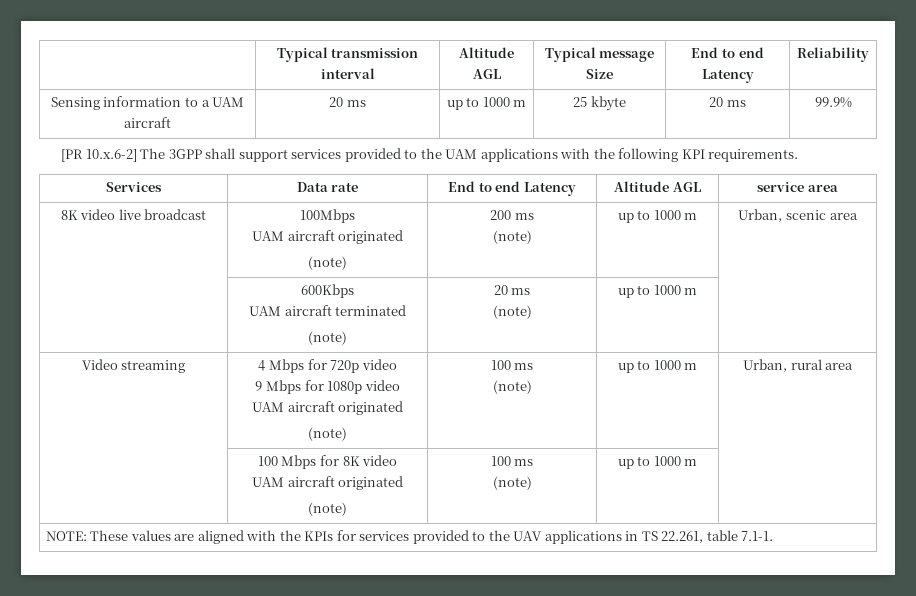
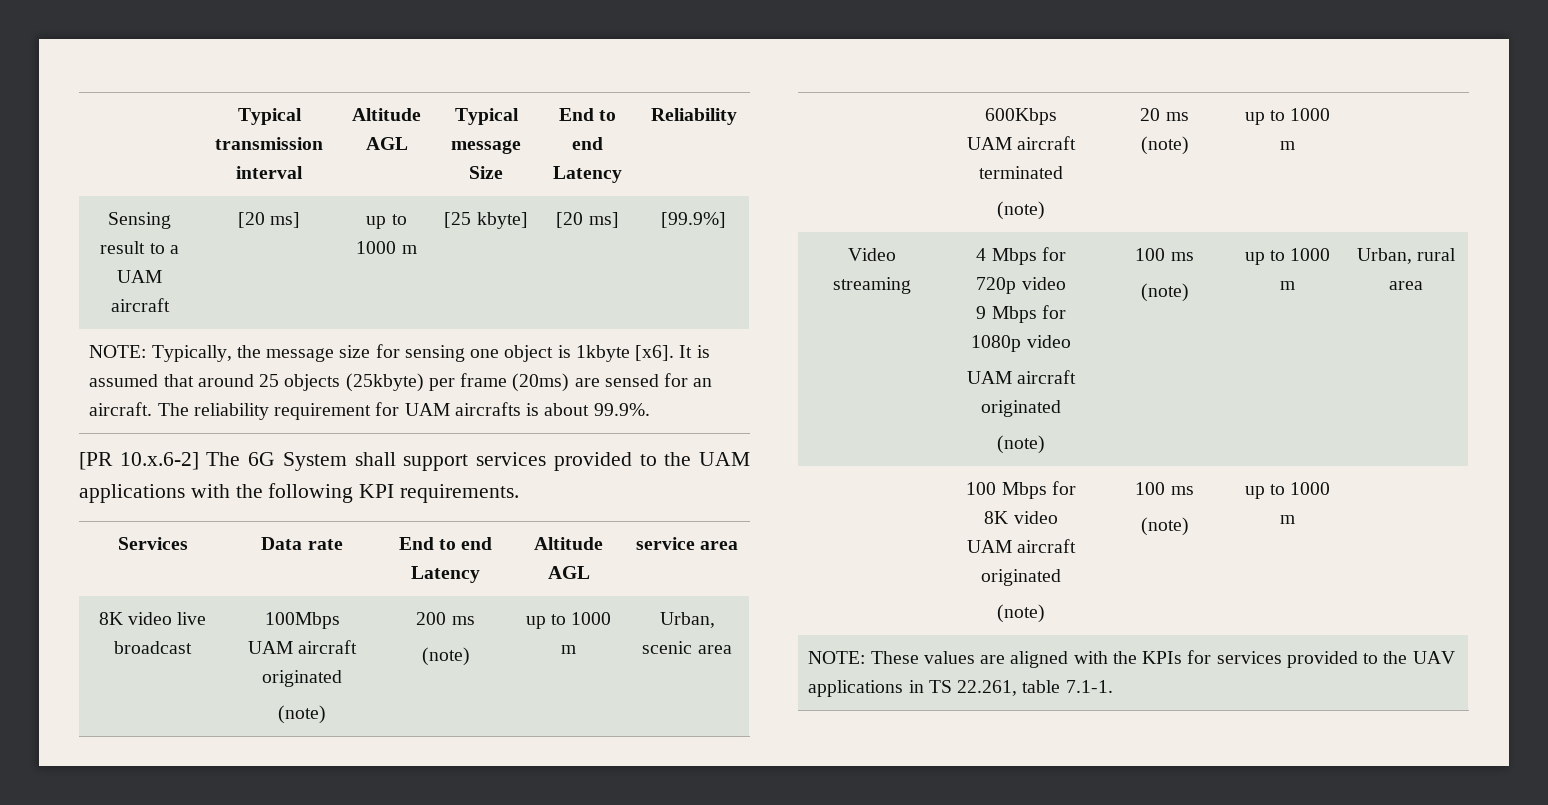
[103,96,182,107] information -> [100,241,146,254] result
[329,97,366,107] [446,97,527,110] [573,96,626,111] [709,97,746,107] [814,97,852,108] 20 ms | up to 1000 m | 25 kbyte | 20 ms | 99.9% -> [237,212,301,228] [366,214,407,229] [356,241,417,254] [444,212,528,229] [556,212,619,228] [661,212,726,228] [89,344,710,362] [89,373,713,392] [89,402,650,420] [20 ms] | up to 1000 m | [25 kbyte] | [20 ms] | [99.9%] // NOTE: Typically, the message size for sensing one object is 1kbyte [x6]. It is assumed that around 25 objects (25kbyte) per frame (20ms) are sensed for an aircraft. The reliability requirement for UAM aircrafts is about 99.9%.
[168,149,202,159] 3GPP -> [248,452,347,471] 6G System

